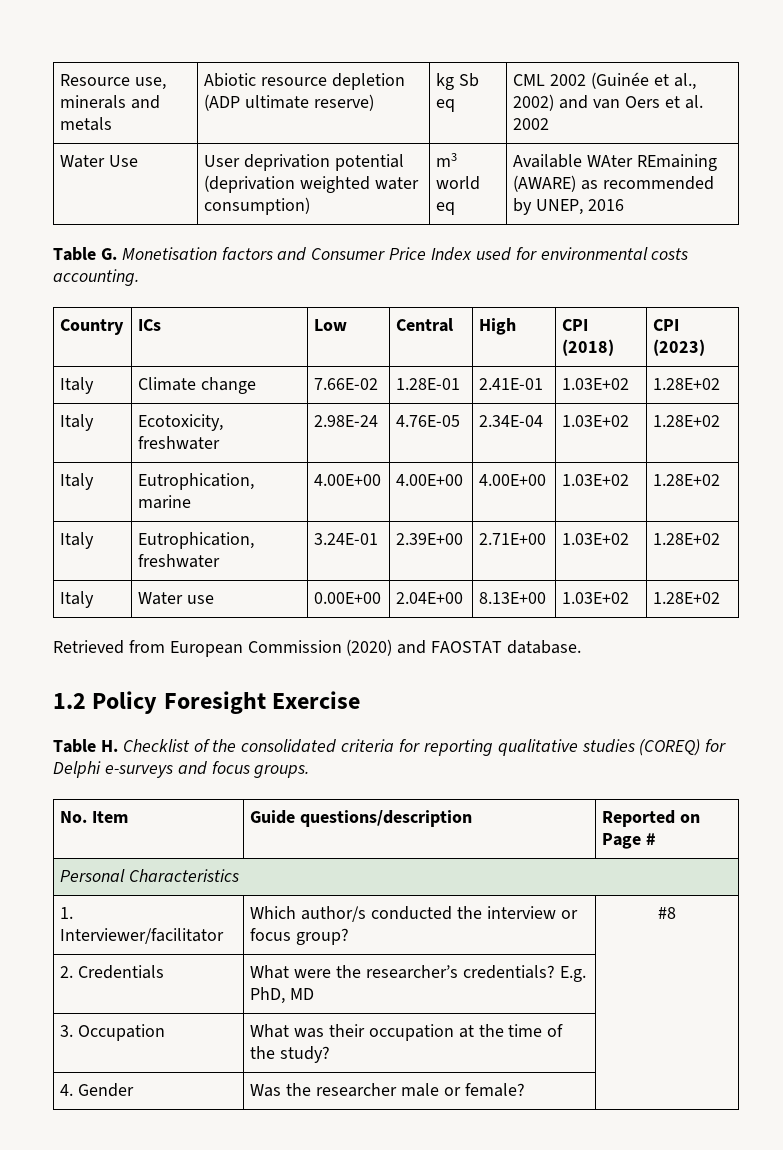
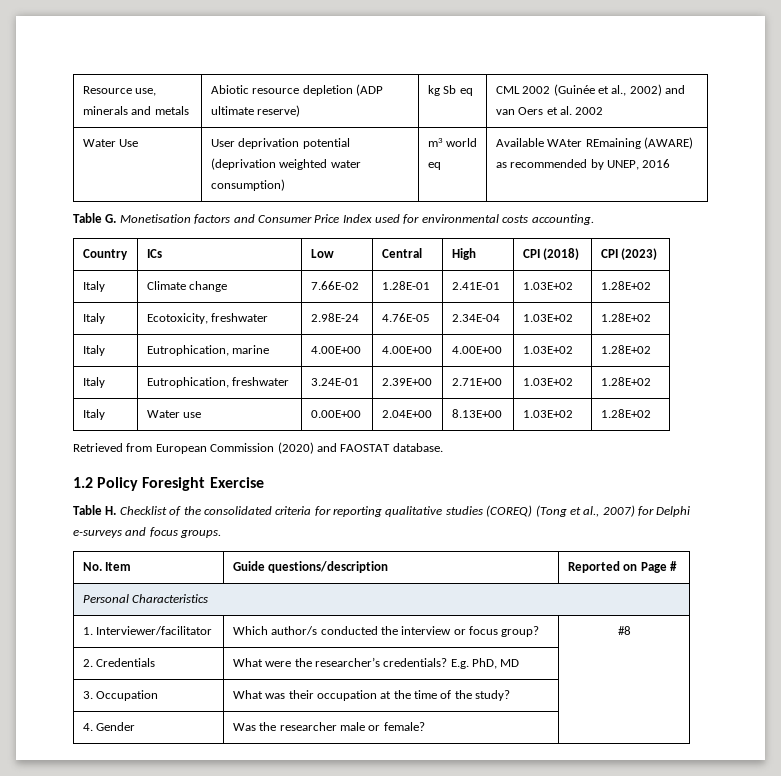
(701, 747) none -> [535,505,635,517] (Tong et al., 2007)

